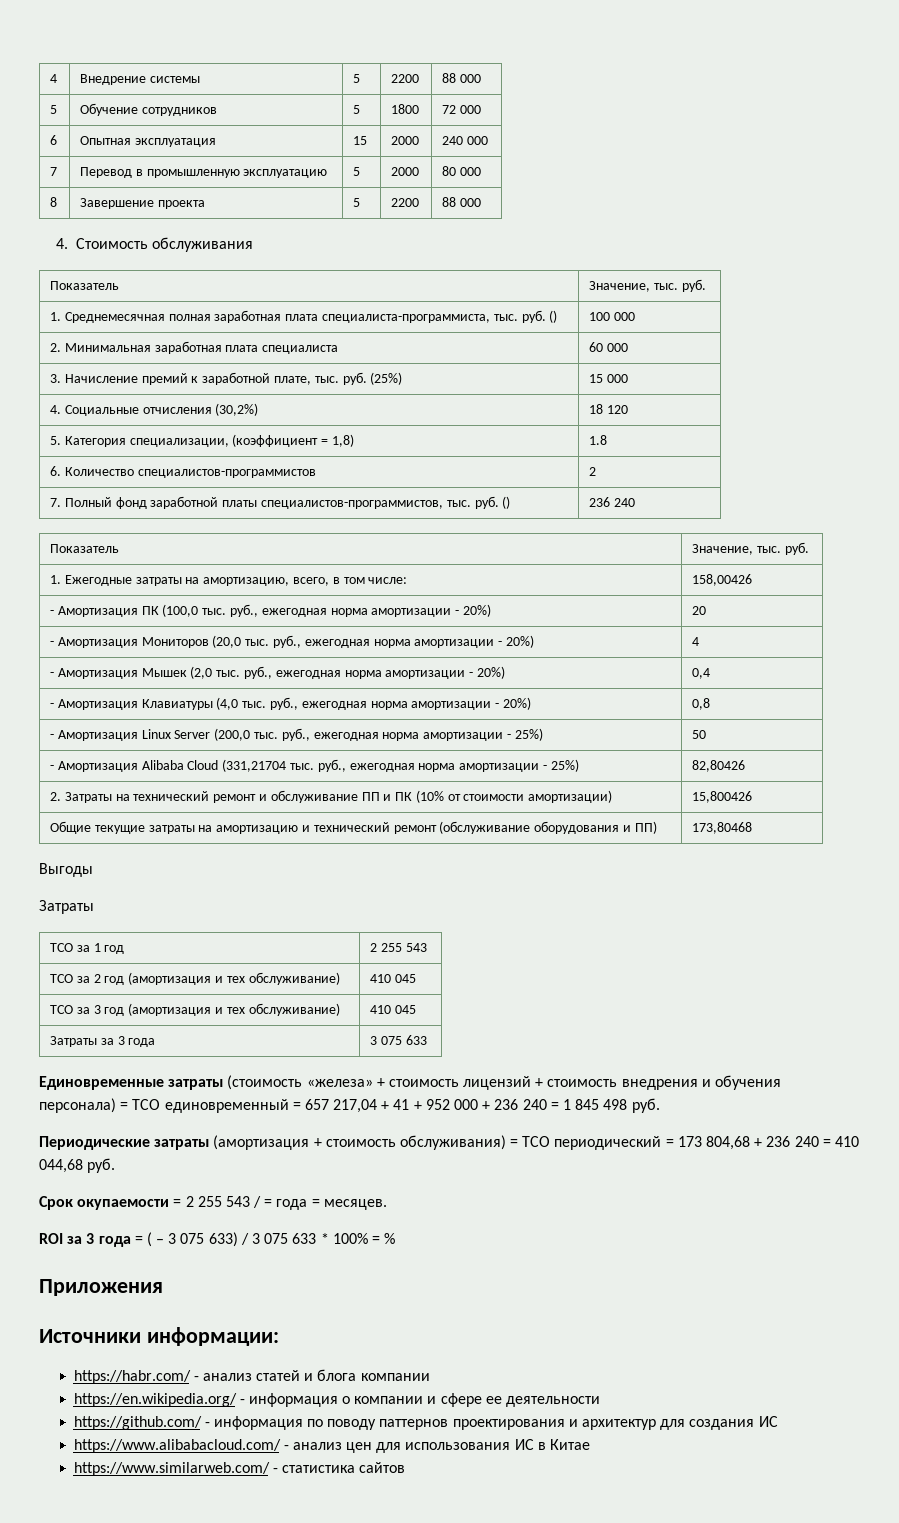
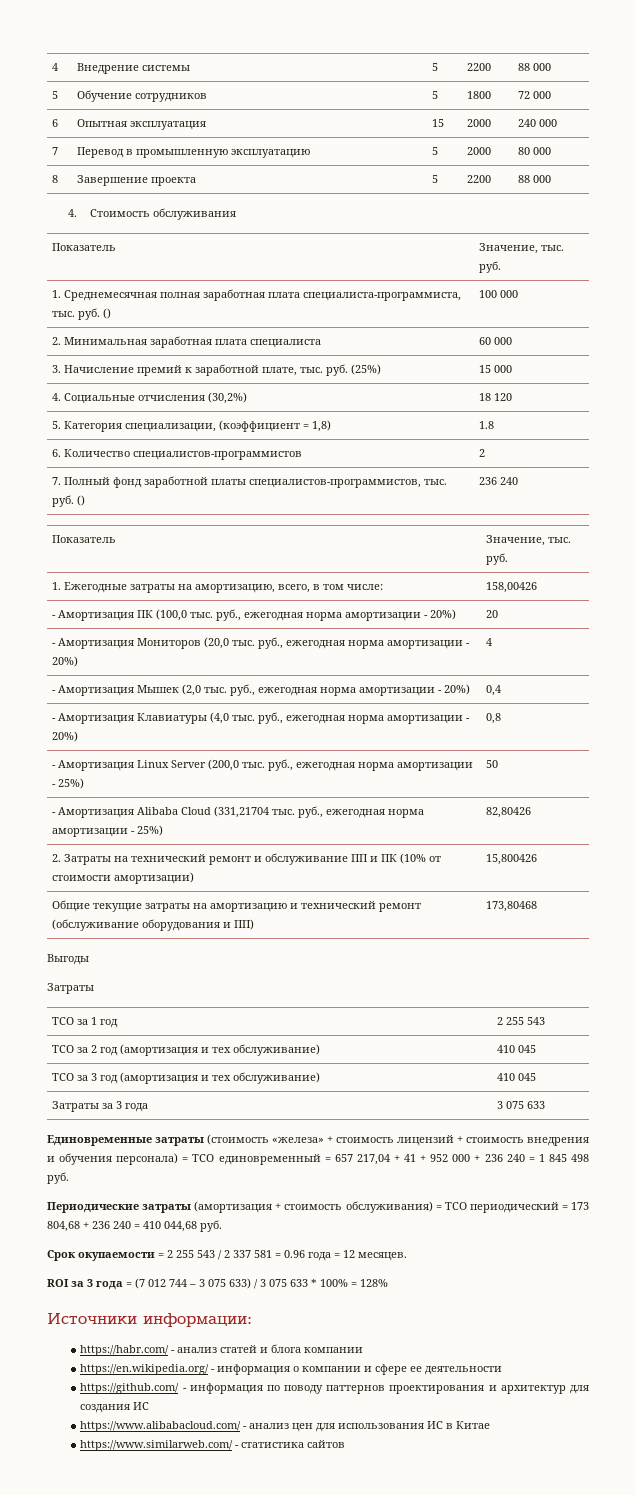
[264,1199,320,1210] = года = -> [224,1250,355,1261] 2 337 581 = 0.96 года = 12
[146,1232,152,1247] ( -> [135,1278,187,1289] (7 012 744
[384,1233,396,1244] [39,1279,163,1296] % // Приложения -> [360,1279,388,1287] 128%

